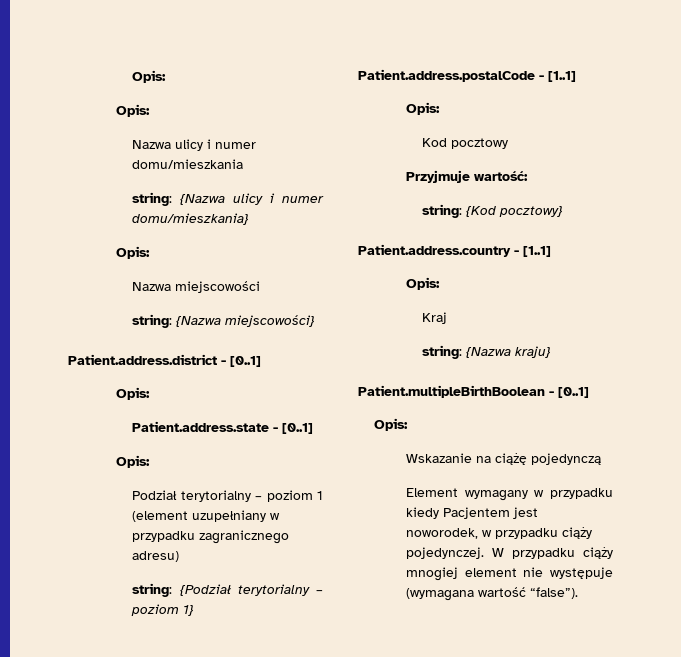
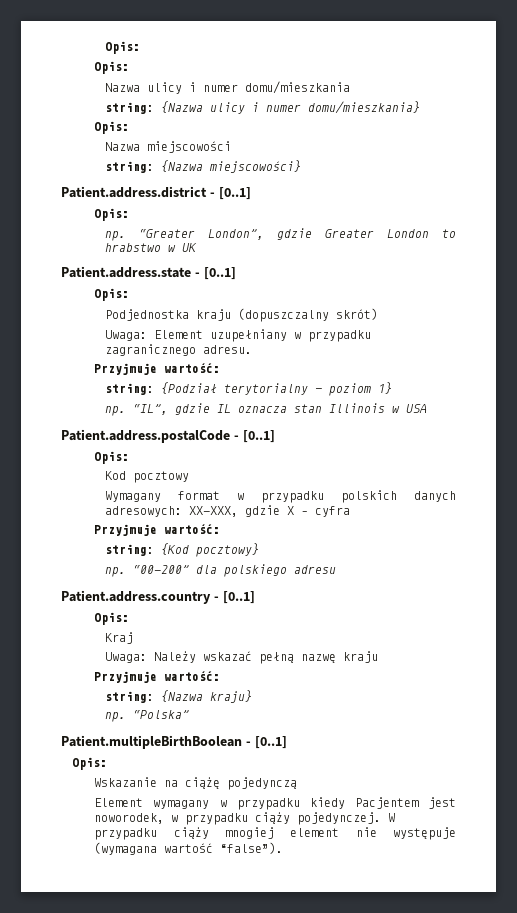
[132,421,314,434] [116,455,151,468] [132,490,323,502] [132,511,189,522] Patient.address.state - [0..1] // Opis: // Podział terytorialny – poziom 1 (element -> [105,228,457,241] [105,243,198,252] [61,266,236,280] [94,288,130,301] [105,308,379,322] [105,330,204,341] np. “Greater London”, gdzie Greater London to hrabstwo w UK // Patient.address.state - [0..1] // Opis: // Podjednostka kraju (dopuszczalny skrót) // Uwaga: Element
[132,551,180,562] adresu) -> [203,345,253,354] [94,363,221,375] adresu. // Przyjmuje wartość:
(195, 610) none -> [105,403,428,416] // np. “IL”, gdzie IL oznacza stan Illinois w USA
[548,71,576,82] [1..1] -> [242,430,275,443] [0..1]
(509, 143) none -> [105,490,456,503] [105,505,351,517] // Wymagany format w przypadku polskich danych adresowych: XX-XXX, gdzie X – cyfra
(564, 211) none -> [105,564,337,577] // np. “00-200” dla polskiego adresu
[523,246,551,257] [1..1] -> [222,591,255,604] [0..1]
(448, 318) none -> [105,651,379,664] [94,671,221,683] // Uwaga: Należy wskazać pełną nazwę kraju // Przyjmuje wartość:
(552, 352) none -> [105,710,190,722] // np. “Polska”

